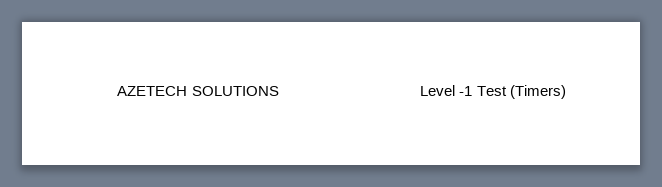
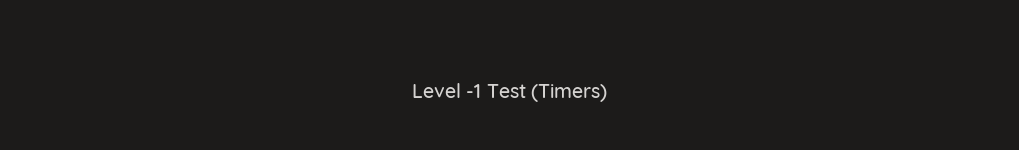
[117,86,279,96] AZETECH SOLUTIONS // -> (412, 90) none

